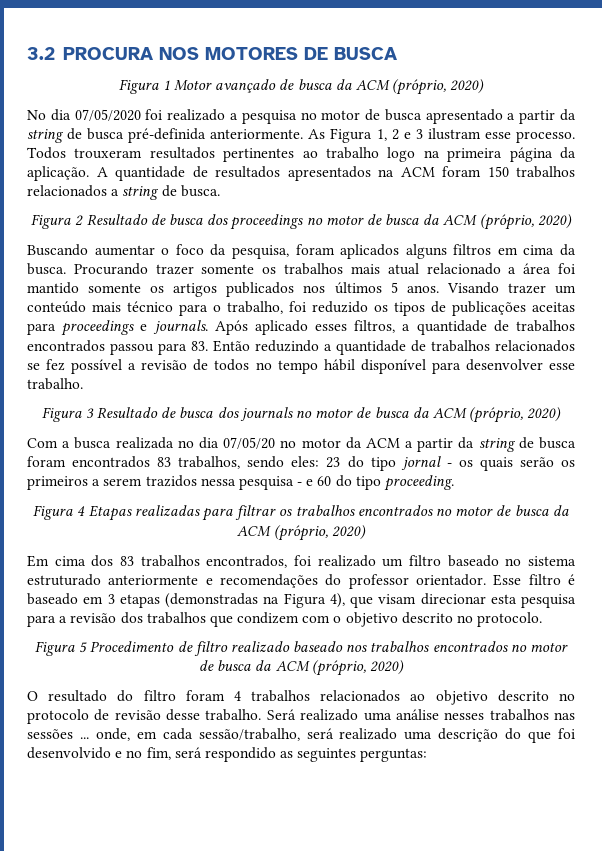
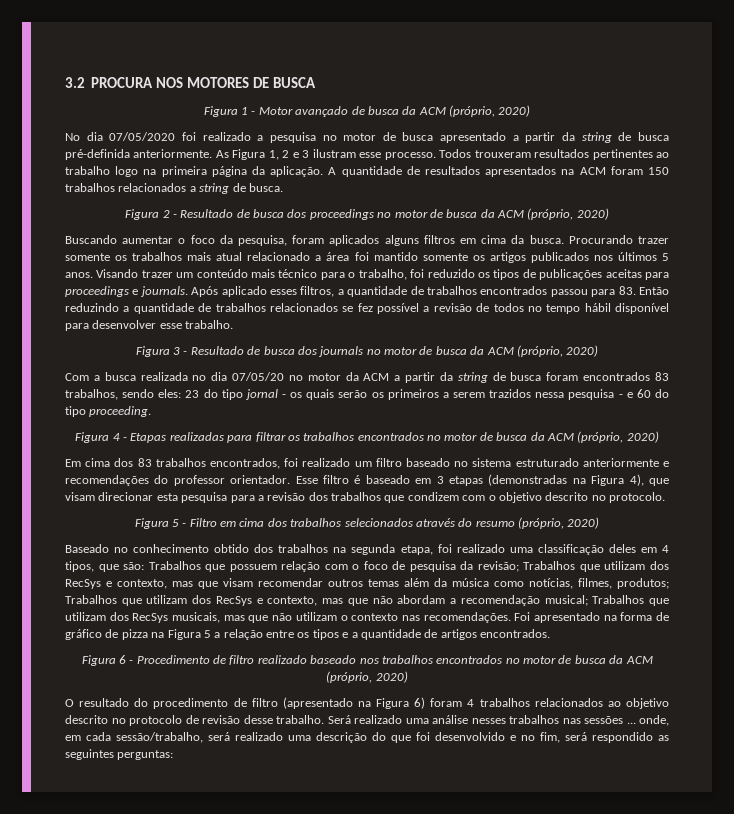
(170, 85) none -> [251,111,256,115] -
(84, 220) none -> [172,214,177,218] -
(94, 413) none -> [183,351,188,355] -
(86, 511) none -> [123,437,128,441] -
(88, 647) none -> [182,517,600,529] [65,544,670,555] [65,561,669,572] [65,578,669,589] [65,595,669,606] [65,612,669,623] [65,629,550,640] [81,655,134,666] - Filtro em cima dos trabalhos selecionados através do resumo (próprio, 2020) // Baseado no conhecimento obtido dos trabalhos na segunda etapa, foi realizado uma classificação deles em 4 tipos, que são: Trabalhos que possuem relação com o foco de pesquisa da revisão; Trabalhos que utilizam dos RecSys e contexto, mas que visam recomendar outros temas além da música como notícias, filmes, produtos; Trabalhos que utilizam dos RecSys e contexto, mas que não abordam a recomendação musical; Trabalhos que utilizam dos RecSys musicais, mas que não utilizam o contexto nas recomendações. Foi apresentado na forma de gráfico de pizza na Figura 5 a relação entre os tipos e a quantidade de artigos encontrados. // Figura 6 -
[143,690,176,701] filtro -> [153,697,426,709] procedimento de filtro (apresentado na Figura 6)

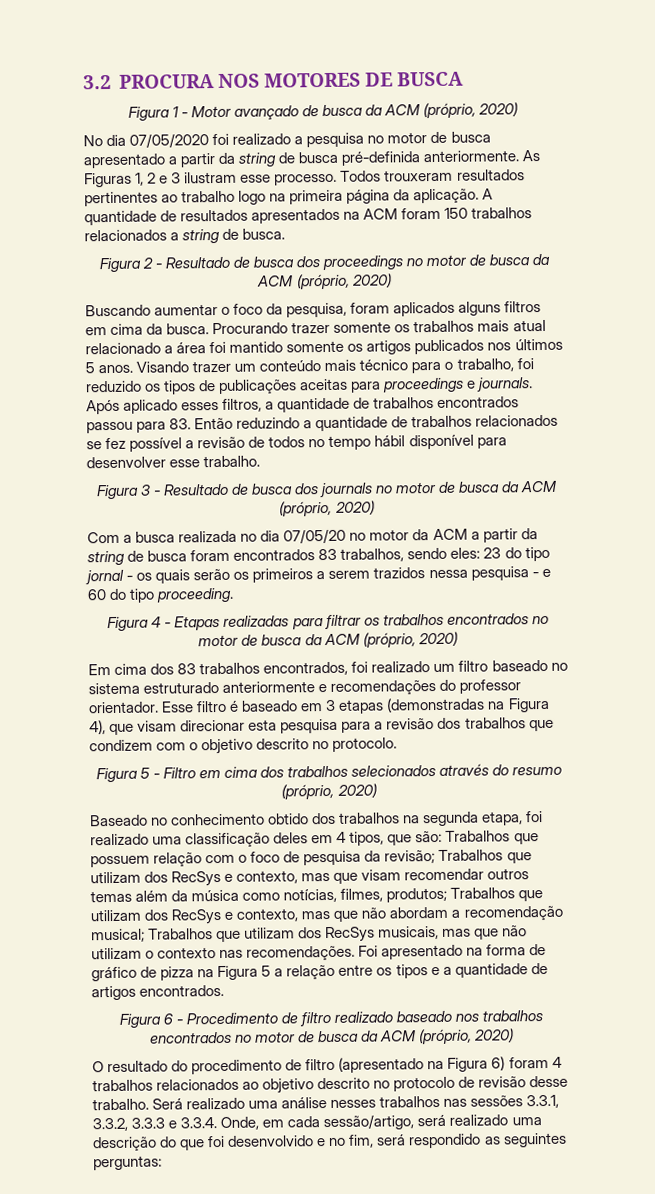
[232,149,266,160] Figura -> [84,172,132,188] Figuras
[626,715,669,726] ... onde, -> [526,1094,560,1109] [92,1116,260,1132] 3.3.1, 3.3.2, 3.3.3 e 3.3.4. Onde,
[116,732,203,743] sessão/trabalho, -> [323,1114,415,1131] sessão/artigo,

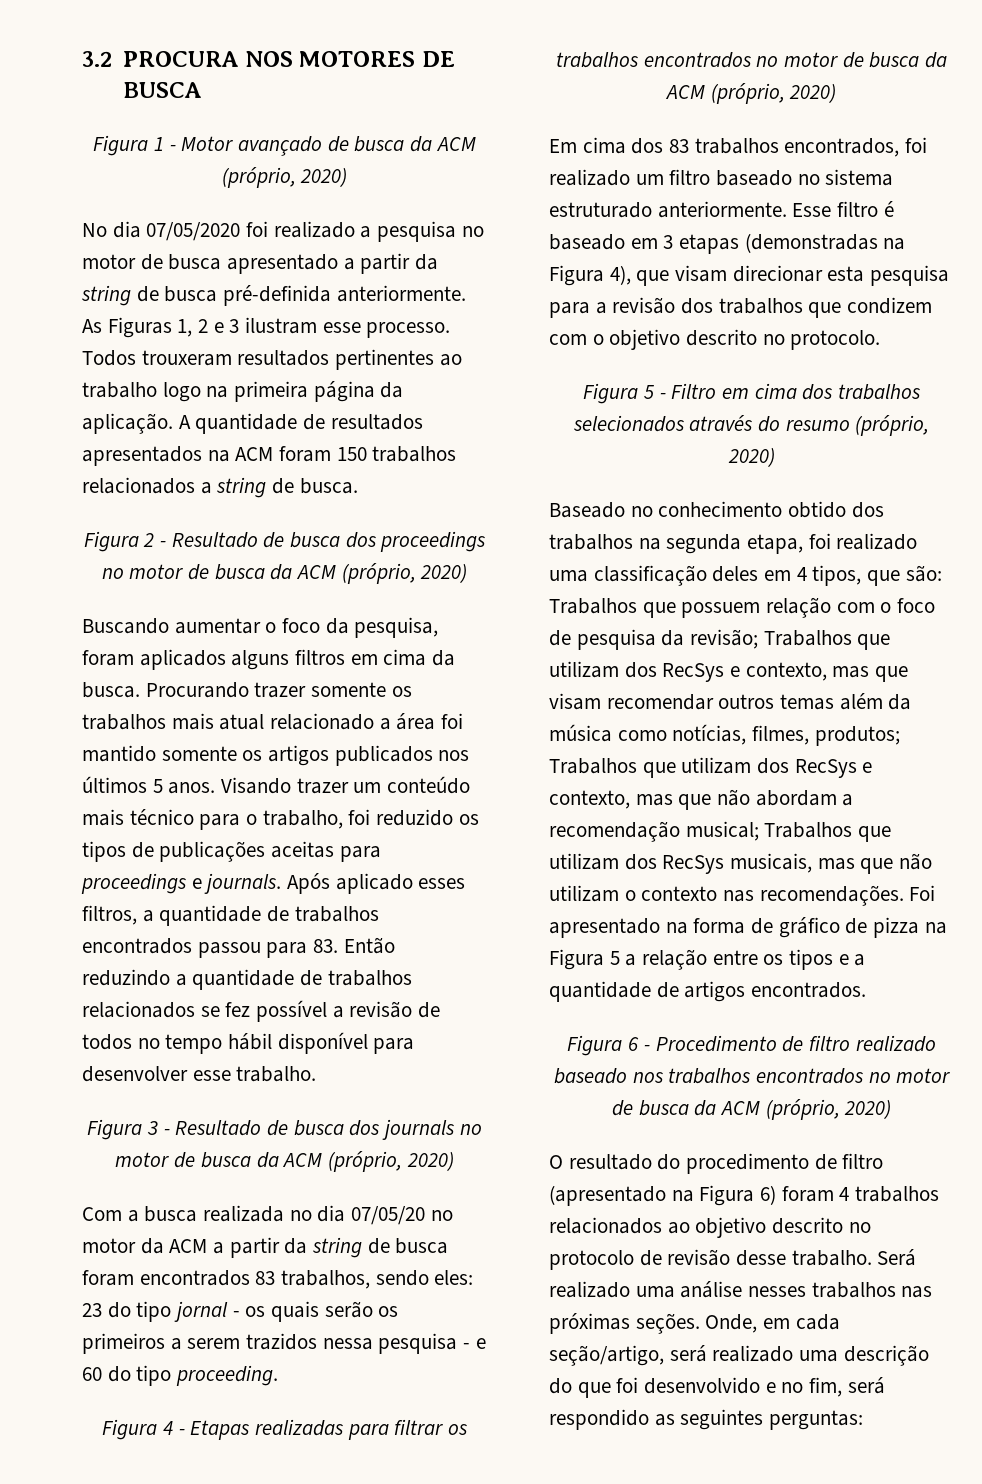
[222,679,522,695] [88,701,159,714] anteriormente e recomendações do professor orientador. -> [657,201,787,218] anteriormente.
[470,1094,560,1109] [92,1117,218,1132] sessões 3.3.1, 3.3.2, 3.3.3 e 3.3.4. -> [549,1313,700,1334] próximas seções.
[323,1114,415,1131] sessão/artigo, -> [549,1345,664,1366] seção/artigo,

